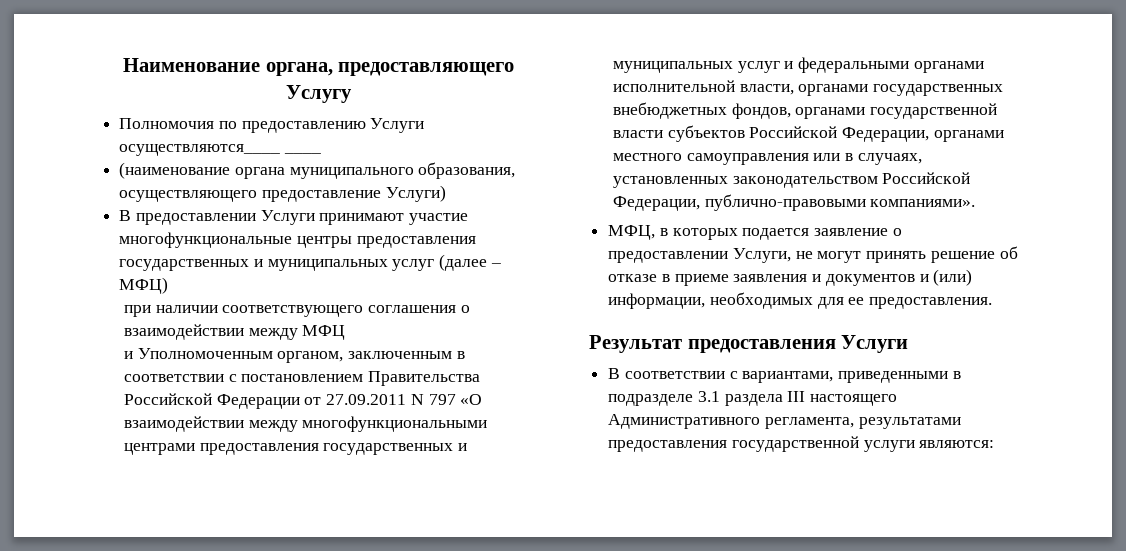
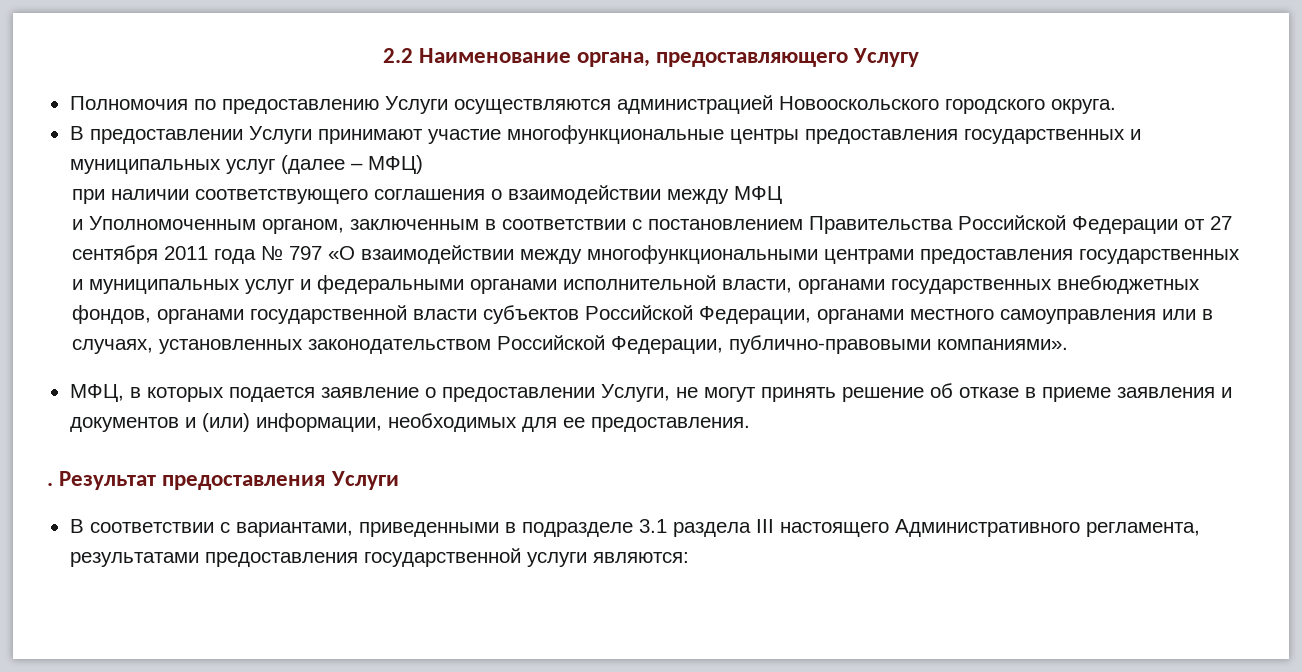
(122, 65) none -> [382,48,413,63] 2.2
[119,144,321,156] [119,162,516,179] [119,185,446,202] осуществляются____ ____ // (наименование органа муниципального образования, осуществляющего предоставление Услуги) -> [453,95,1116,114] осуществляются администрацией Новооскольского городского округа.
[326,394,424,405] 27.09.2011 N -> [1210,216,1233,230] [72,245,284,264] 27 сентября 2011 года №
(993, 303) none -> [47,483,53,486] .

